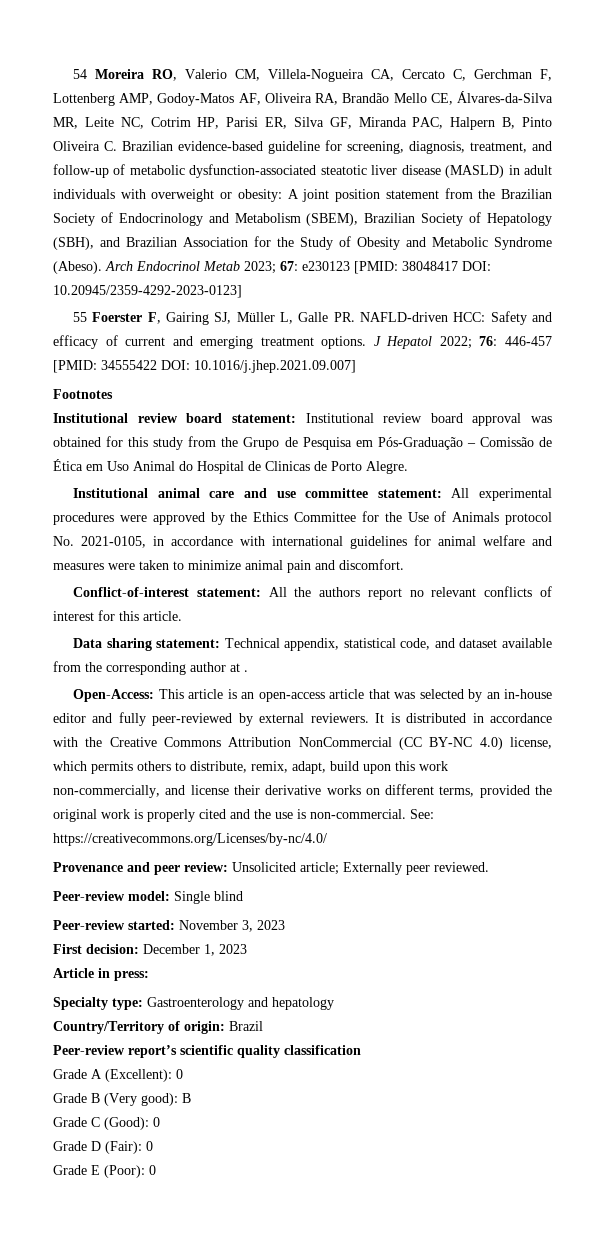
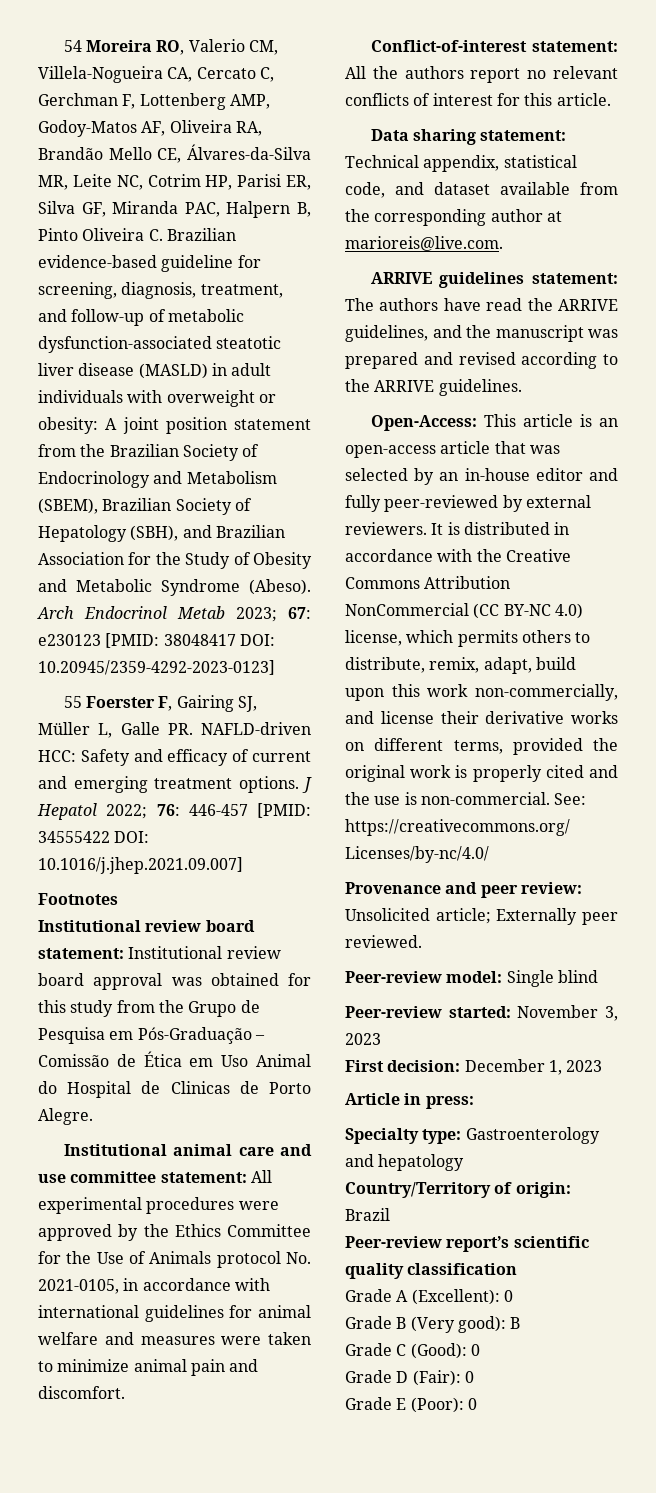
[244,670,248,672] . -> [345,236,503,251] [370,272,618,288] [345,298,618,311] [345,325,618,342] [345,352,618,369] [345,379,522,396] marioreis@live.com. // ARRIVE guidelines statement: The authors have read the ARRIVE guidelines, and the manuscript was prepared and revised according to the ARRIVE guidelines.

